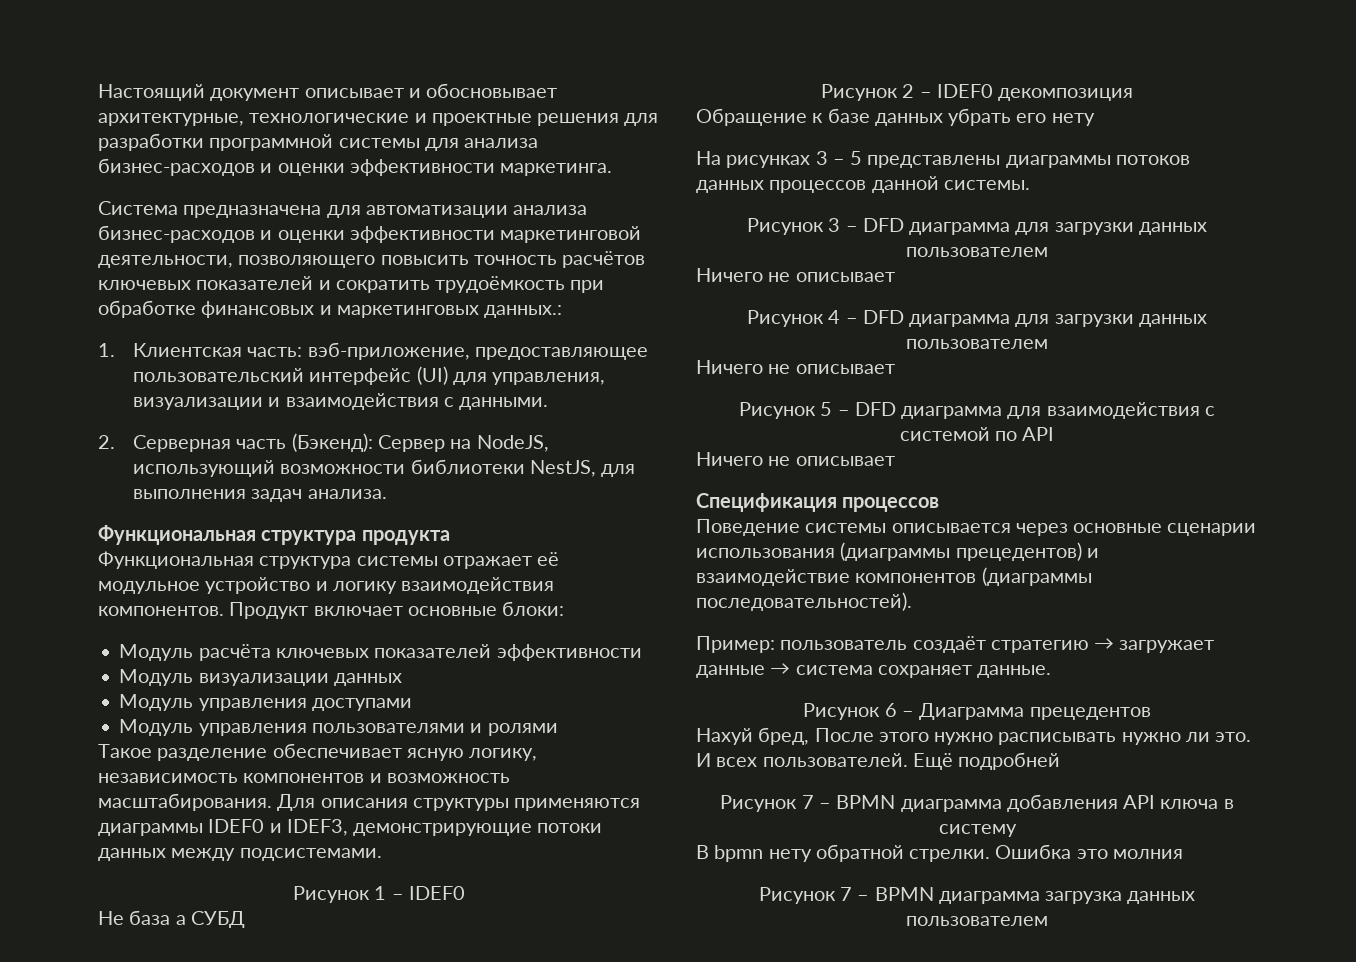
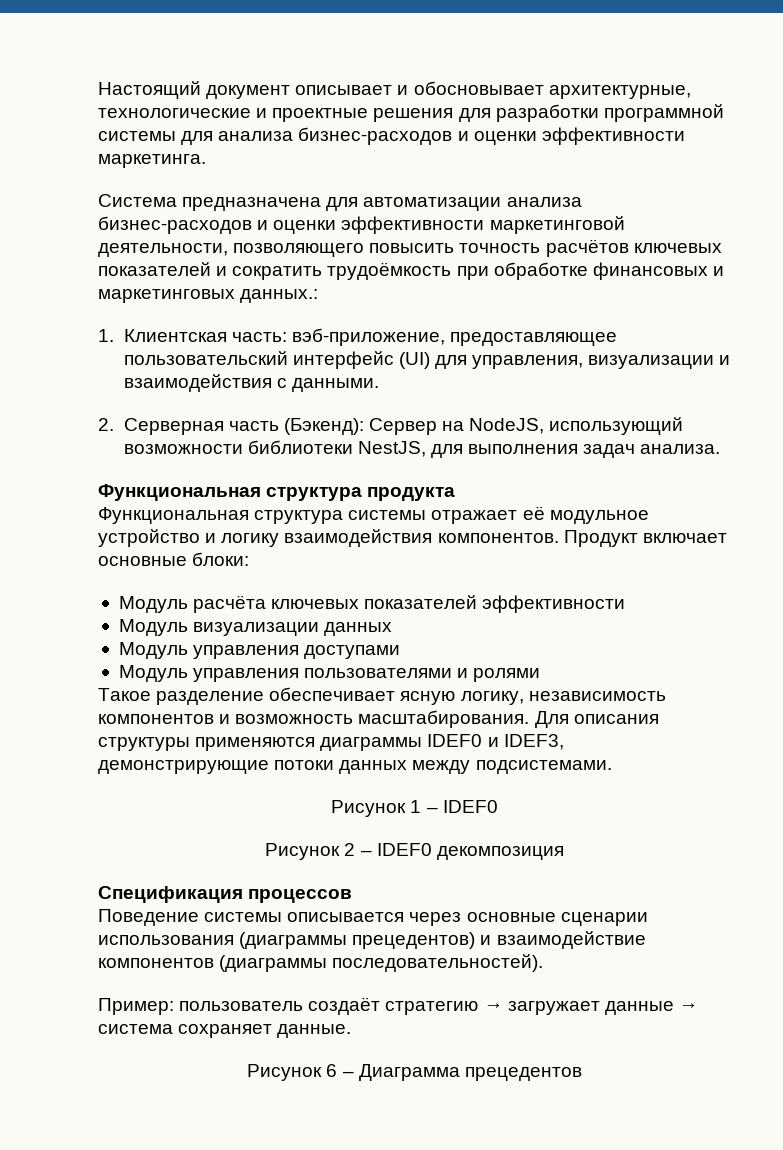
[98,910,245,928] // Не база а СУБД -> (498, 806) none
[696,108,1095,126] [696,151,1190,168] [696,176,1030,193] [747,218,1207,235] [906,247,1048,257] [696,268,895,282] [747,310,1207,327] [906,339,1048,349] [696,360,895,374] [739,402,1215,419] [899,427,1055,441] [696,452,895,466] // Обращение к базе данных убрать его нету // На рисунках 3 – 5 представлены диаграммы потоков данных процессов данной системы. // Рисунок 3 – DFD диаграмма для загрузки данных пользователем // Ничего не описывает // Рисунок 4 – DFD диаграмма для загрузки данных пользователем // Ничего не описывает // Рисунок 5 – DFD диаграмма для взаимодействия с системой по API // Ничего не описывает -> (564, 853) none
[696,727,1252,745] [696,752,1061,770] [720,794,1234,812] [938,824,1017,837] [696,844,1183,862] [758,887,1196,904] [906,916,1048,926] // Нахуй бред, После этого нужно расписывать нужно ли это. И всех пользователей. Ещё подробней // Рисунок 7 – BPMN диаграмма добавления API ключа в систему // В bpmn нету обратной стрелки. Ошибка это молния // Рисунок 7 – BPMN диаграмма загрузка данных пользователем -> (582, 1074) none

